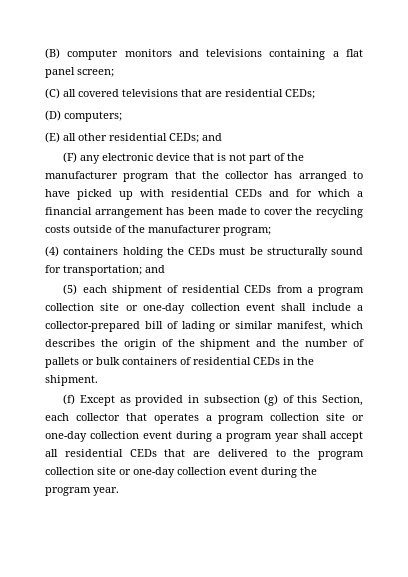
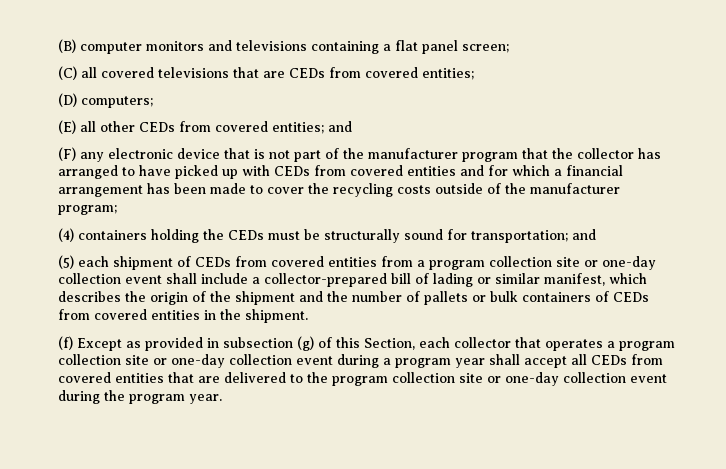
[225,89,315,99] residential CEDs; -> [289,67,474,80] CEDs from covered entities;
[109,133,199,143] residential CEDs; -> [139,121,324,134] CEDs from covered entities;
[171,189,262,197] residential CEDs -> [274,165,456,176] CEDs from covered entities
[182,285,303,293] residential CEDs from -> [195,256,413,267] CEDs from covered entities from
[193,357,280,365] residential CEDs -> [613,292,649,302] [58,309,200,320] CEDs from covered entities
[64,449,157,457] residential CEDs -> [591,354,663,365] [58,372,164,383] CEDs from covered entities

